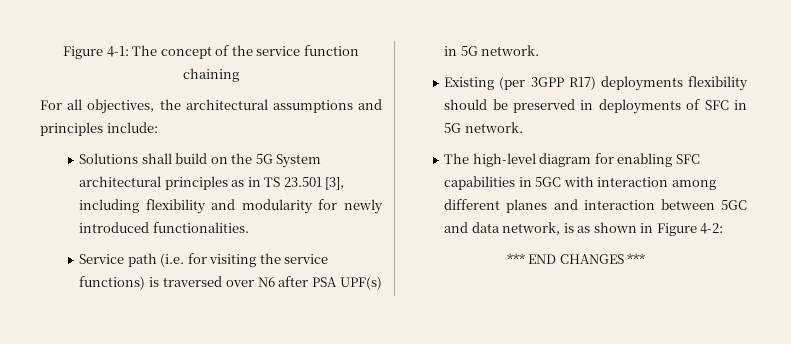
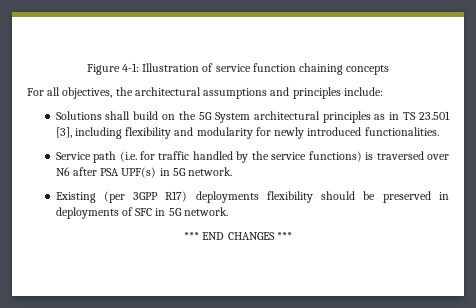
[132,45,253,59] The concept of the -> [142,63,214,72] Illustration of
(239, 75) none -> [346,65,390,75] concepts
[209,254,257,267] visiting -> [158,151,249,163] traffic handled by
[444,153,700,167] [444,176,716,190] [444,199,747,213] [444,222,724,236] // The high-level diagram for enabling SFC capabilities in 5GC with interaction among different planes and interaction between 5GC and data network, is as shown in Figure 4-2: -> (228, 211) none

